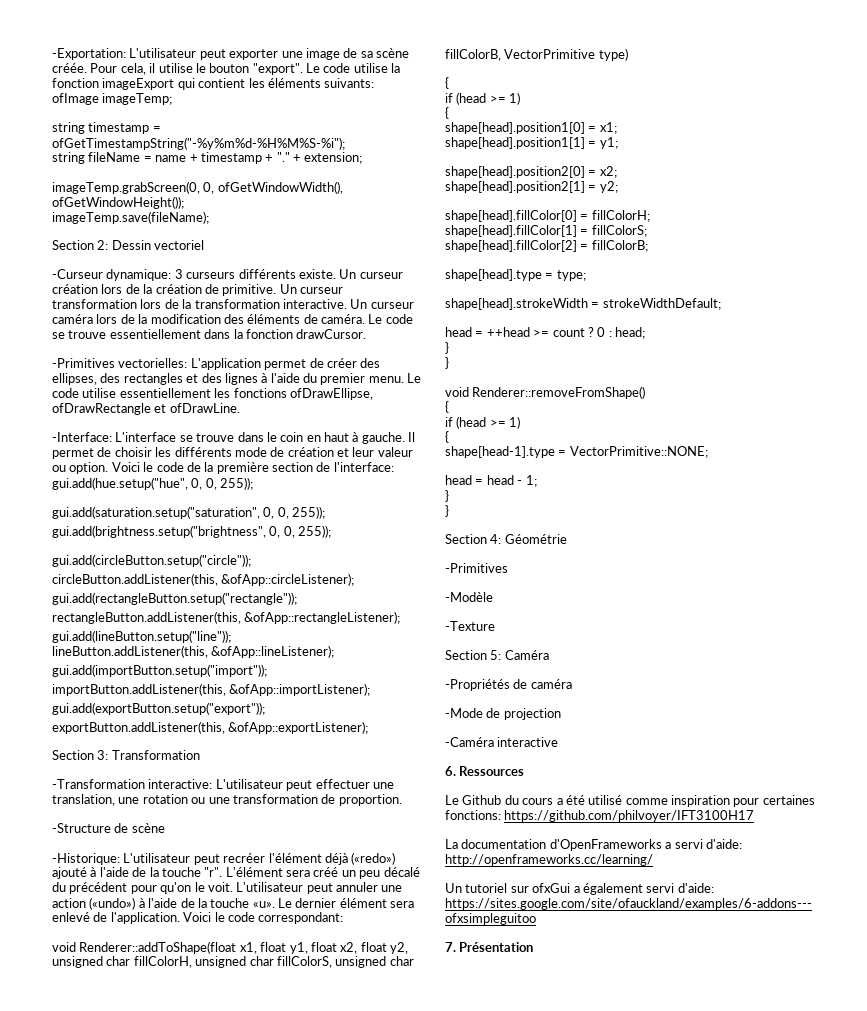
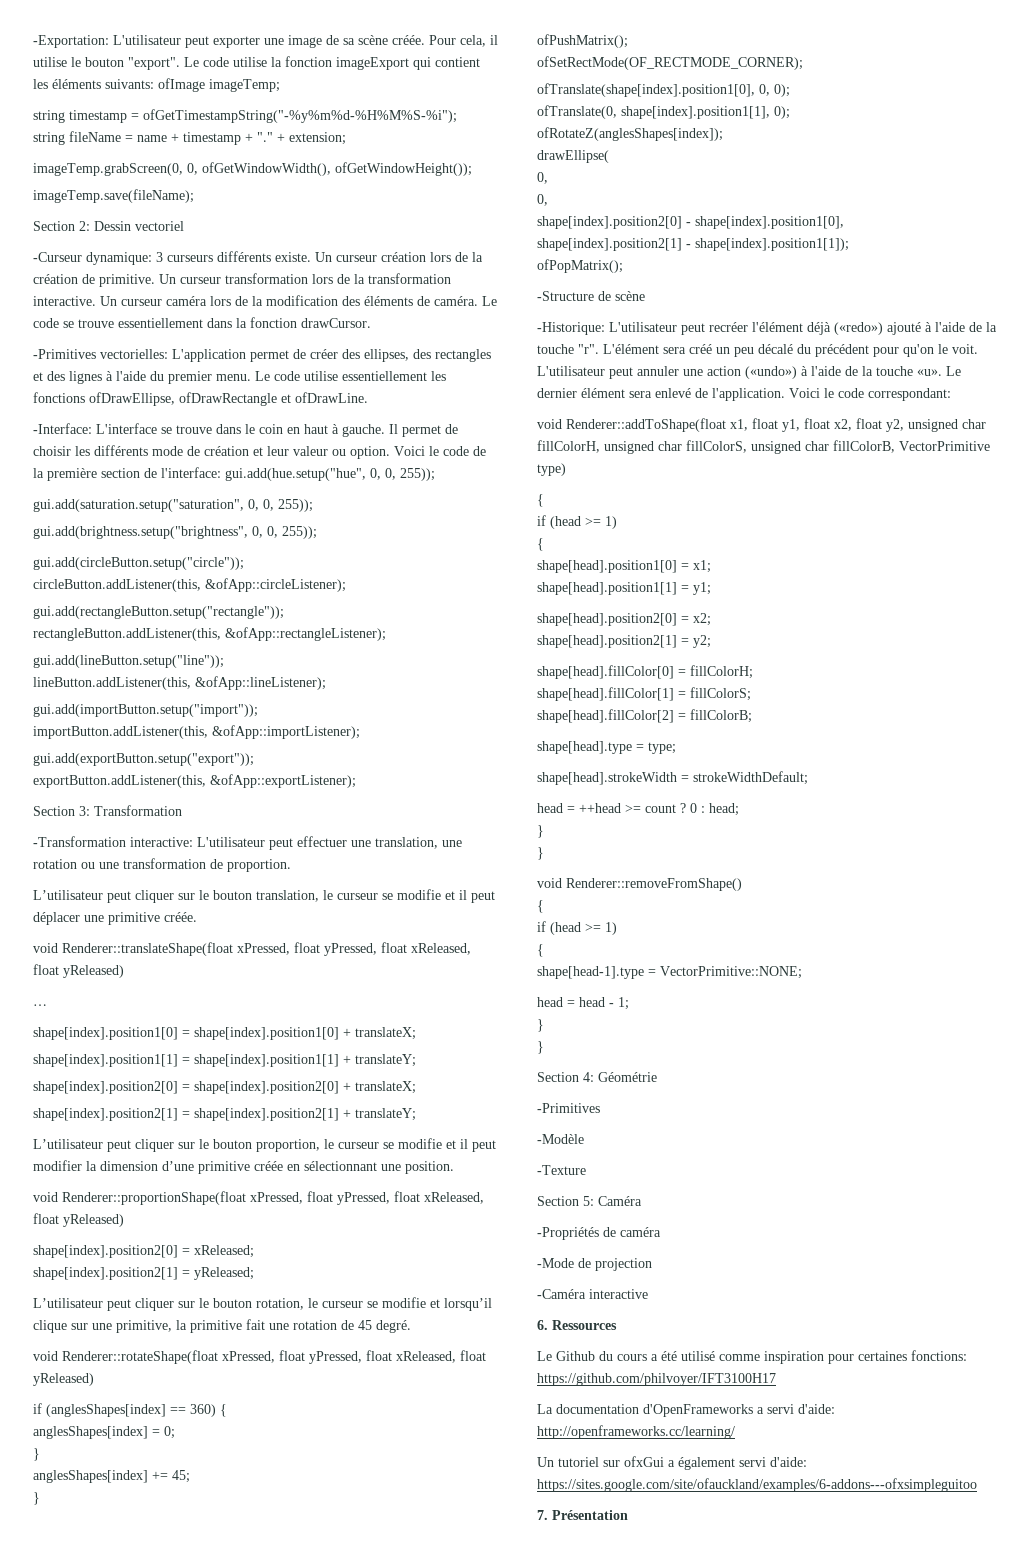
(402, 800) none -> [33,889,495,903] [33,912,197,925] [33,942,471,956] [33,964,124,978] [33,1004,47,1006] [33,1027,416,1040] [33,1054,416,1067] [33,1081,416,1094] [33,1108,416,1121] [33,1138,496,1152] [33,1160,454,1174] [33,1191,484,1205] [33,1213,124,1227] [33,1245,254,1258] [33,1267,254,1280] [33,1297,492,1311] [33,1319,411,1333] [33,1350,486,1364] [33,1373,94,1386] [33,1403,227,1417] [33,1426,175,1439] [33,1448,40,1461] [33,1470,190,1483] [33,1492,40,1505] [537,34,628,48] [537,56,803,70] [537,83,790,97] [537,105,790,119] [537,127,723,141] [537,150,609,163] [537,172,548,184] [537,194,548,206] [537,216,844,229] [537,238,849,251] [537,259,623,273] // L’utilisateur peut cliquer sur le bouton translation, le curseur se modifie et il peut déplacer une primitive créée. // void Renderer::translateShape(float xPressed, float yPressed, float xReleased, float yReleased) // … // shape[index].position1[0] = shape[index].position1[0] + translateX; // shape[index].position1[1] = shape[index].position1[1] + translateY; // shape[index].position2[0] = shape[index].position2[0] + translateX; // shape[index].position2[1] = shape[index].position2[1] + translateY; // L’utilisateur peut cliquer sur le bouton proportion, le curseur se modifie et il peut modifier la dimension d’une primitive créée en sélectionnant une position. // void Renderer::proportionShape(float xPressed, float yPressed, float xReleased, float yReleased) // shape[index].position2[0] = xReleased; // shape[index].position2[1] = yReleased; // L’utilisateur peut cliquer sur le bouton rotation, le curseur se modifie et lorsqu’il clique sur une primitive, la primitive fait une rotation de 45 degré. // void Renderer::rotateShape(float xPressed, float yPressed, float xReleased, float yReleased) // if (anglesShapes[index] == 360) { // anglesShapes[index] = 0; // } // anglesShapes[index] += 45; // } // ofPushMatrix(); // ofSetRectMode(OF_RECTMODE_CORNER); // ofTranslate(shape[index].position1[0], 0, 0); // ofTranslate(0, shape[index].position1[1], 0); // ofRotateZ(anglesShapes[index]); // drawEllipse( // 0, // 0, // shape[index].position2[0] - shape[index].position1[0], // shape[index].position2[1] - shape[index].position1[1]); // ofPopMatrix();

